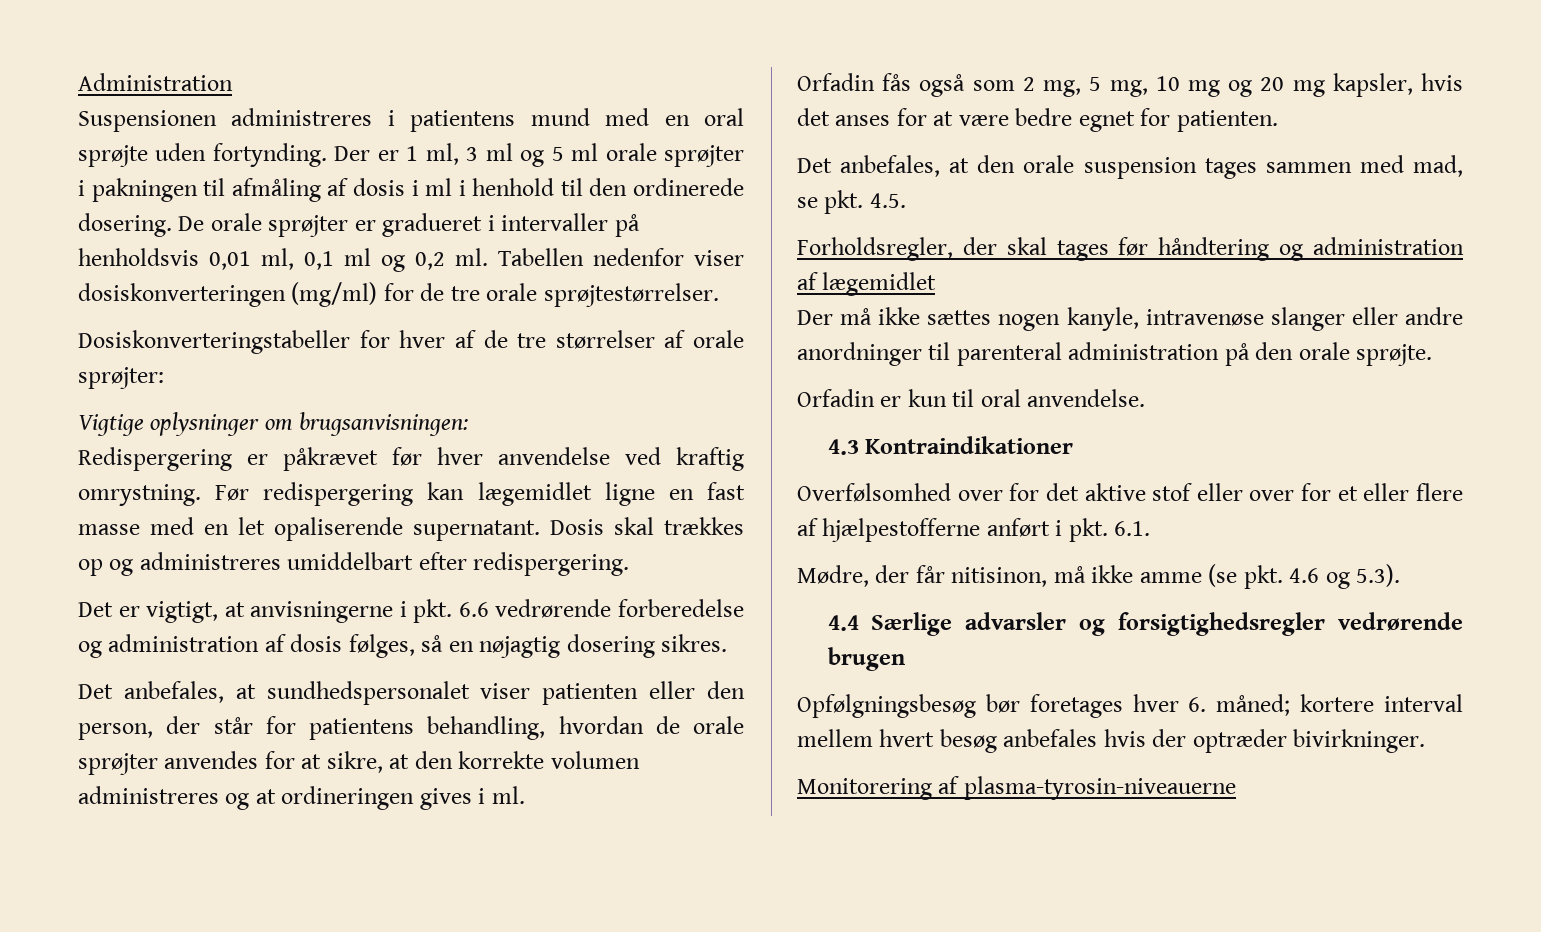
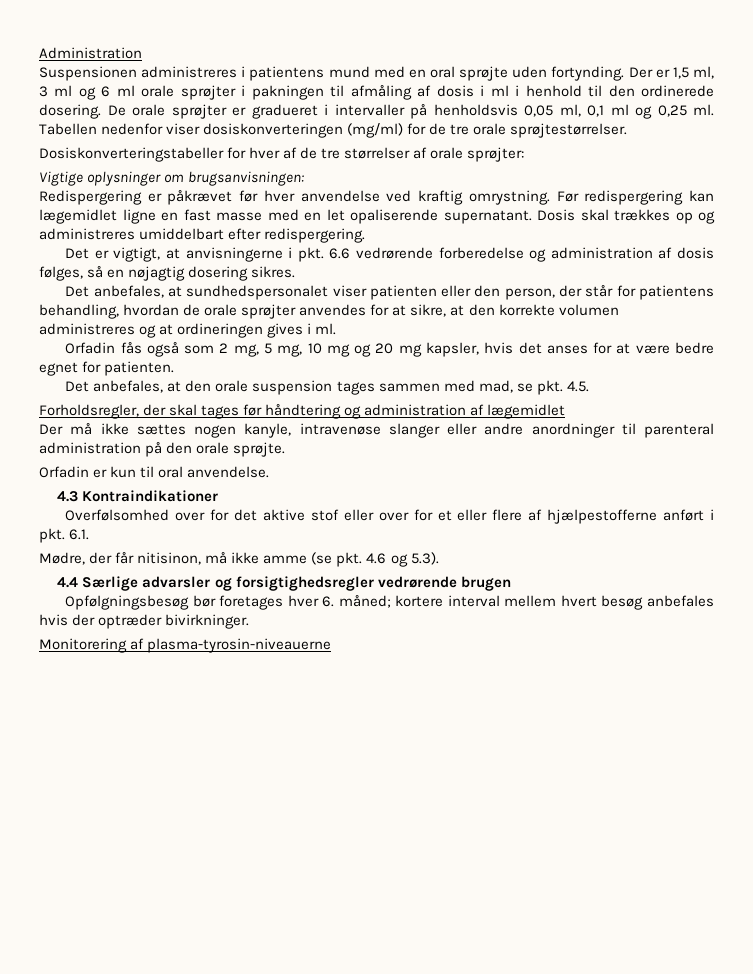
[406,146,419,161] 1 -> [672,67,689,79] 1,5
[551,147,564,161] 5 -> [101,86,111,97] 6
[209,251,251,270] 0,01 -> [524,105,553,117] 0,05
[415,252,445,270] 0,2 -> [657,105,687,117] 0,25

